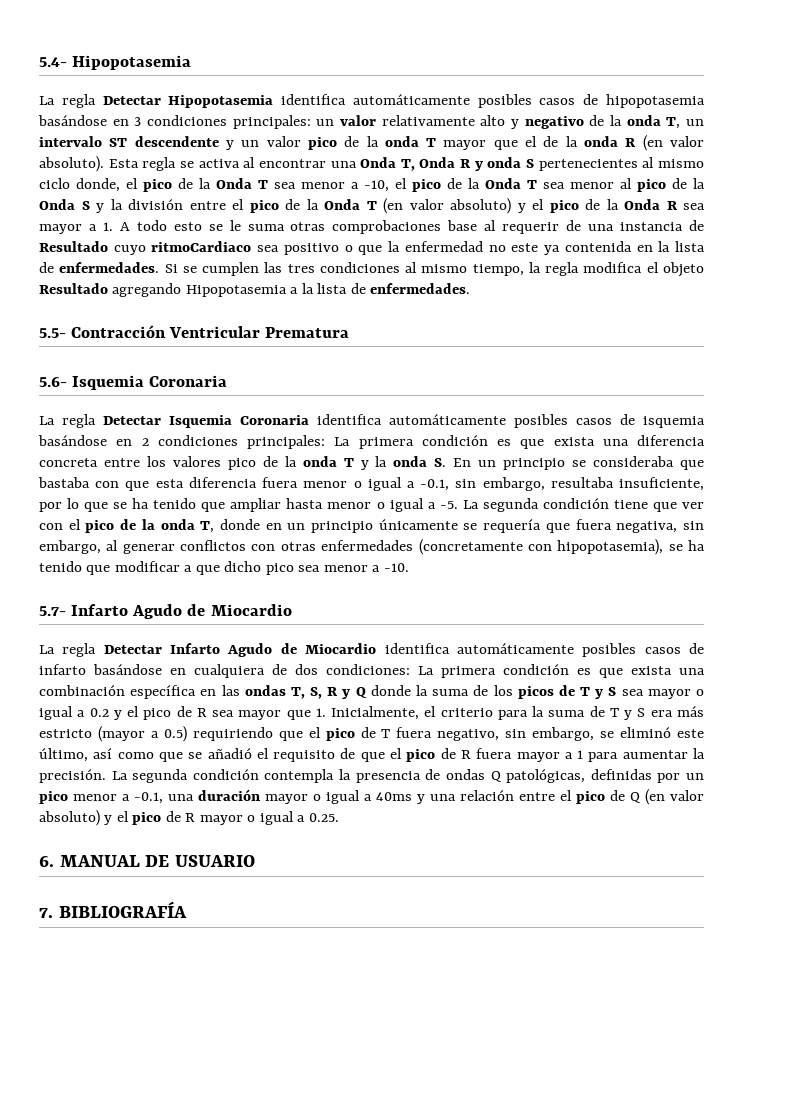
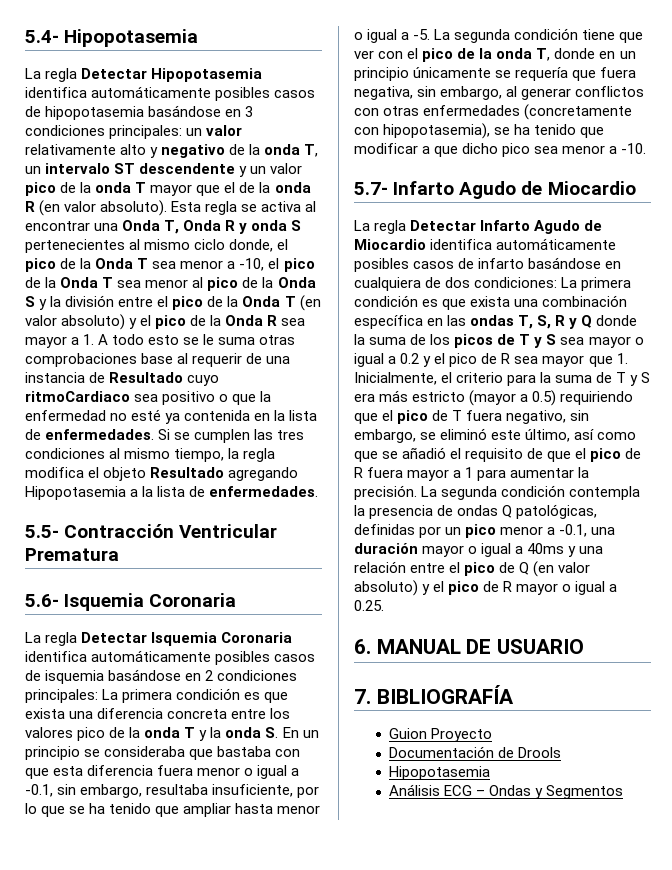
[511,243,539,252] este -> [131,409,162,421] esté
(187, 909) none -> [389,728,493,742] [389,746,562,758] [389,766,491,780] [389,784,624,799] // Guion Proyecto // Documentación de Drools // Hipopotasemia // Análisis ECG – Ondas y Segmentos

